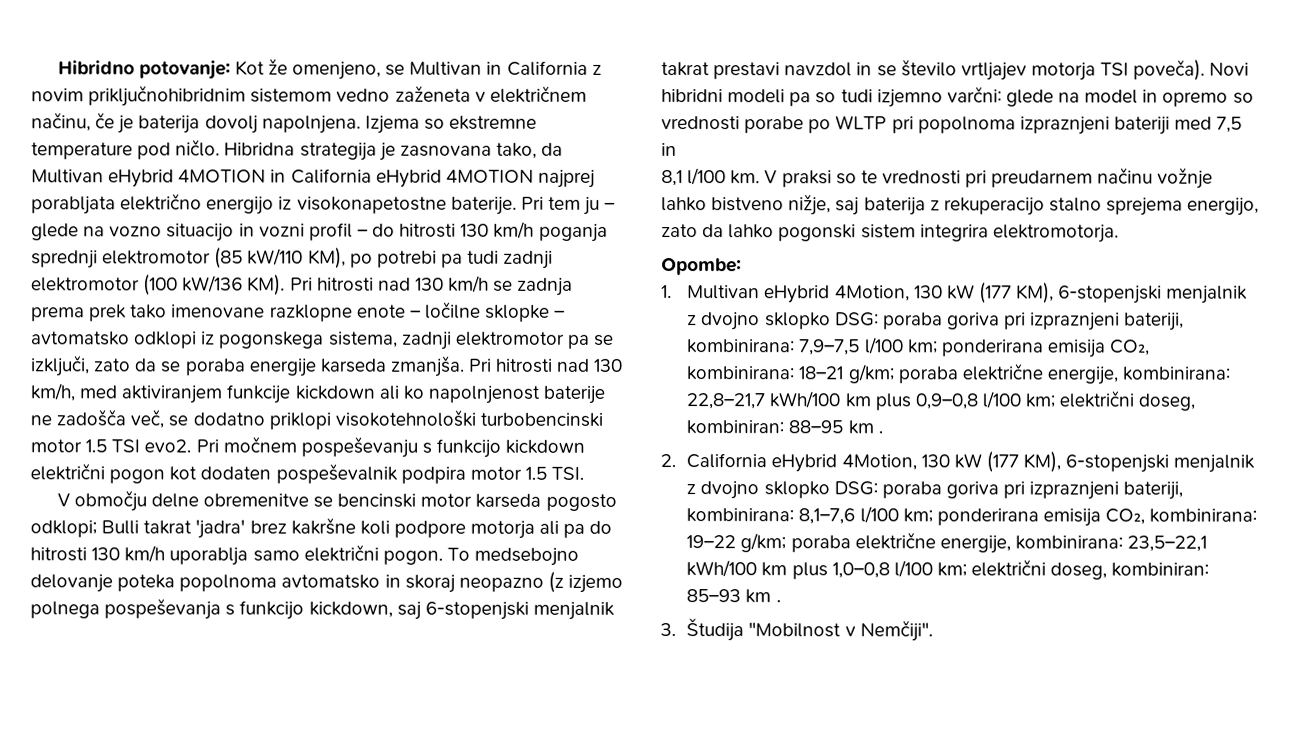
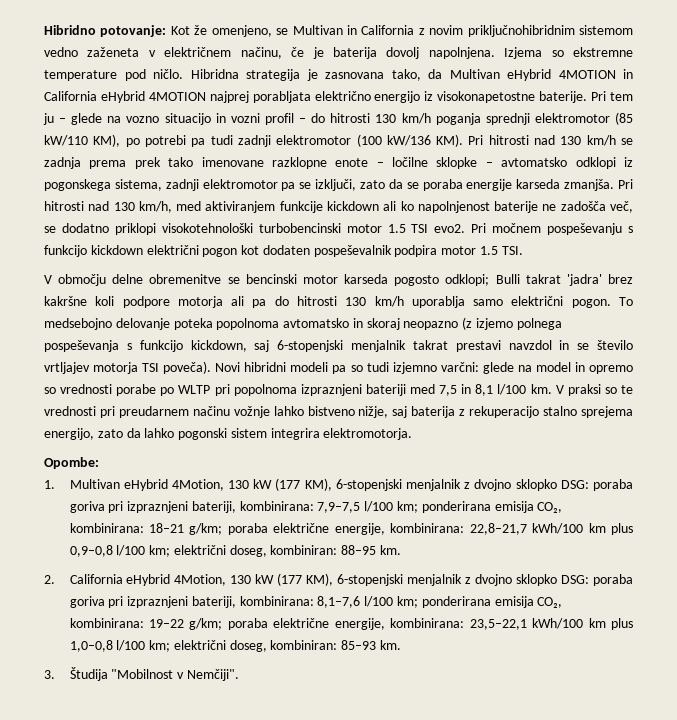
(677, 150) // -> (472, 389) none
[847,420,883,435] km . -> [379,545,401,555] km.
[745,589,781,604] km . -> [379,640,401,650] km.

